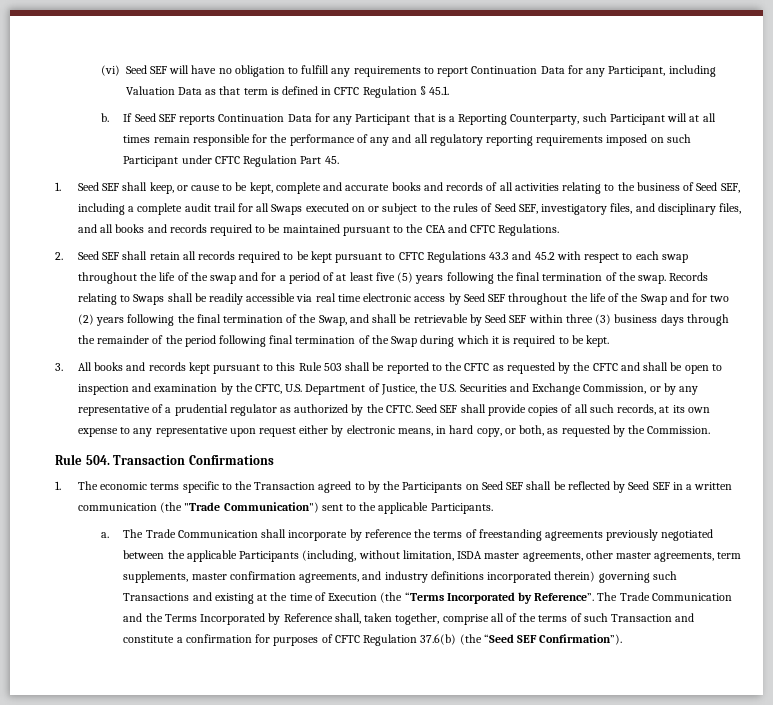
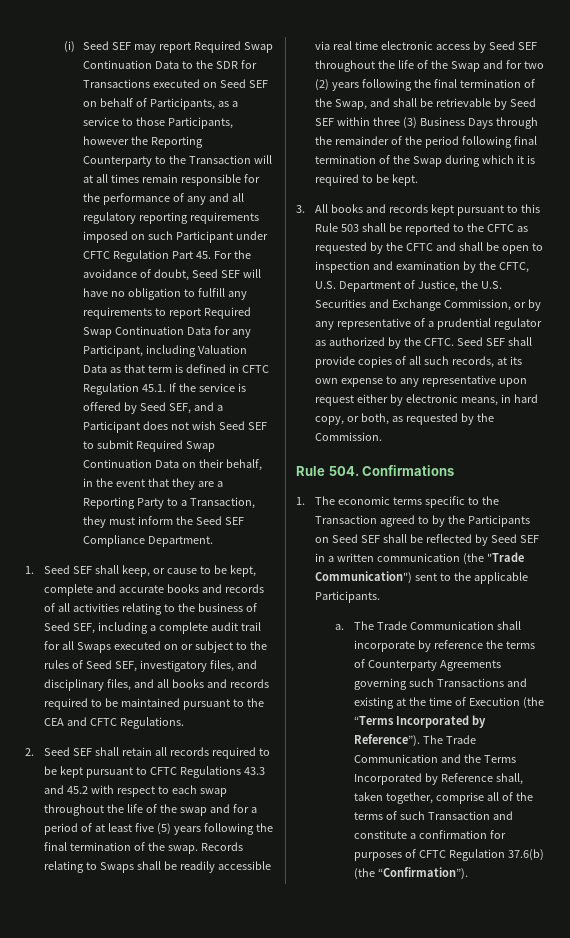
[100,65,716,77] [125,86,450,98] [100,113,665,125] (vi) Seed SEF will have no obligation to fulfill any requirements to report Continuation Data for any Participant, including Valuation Data as that term is defined in CFTC Regulation § 45.1. // b. If Seed SEF reports Continuation Data for any Participant that is a Reporting Counterparty, such Participant -> [63,41,274,53] [83,60,258,69] [83,79,269,88] [83,98,239,110] [83,117,234,129] [83,136,204,148] [83,155,252,167] (i) Seed SEF may report Required Swap Continuation Data to the SDR for Transactions executed on Seed SEF on behalf of Participants, as a service to those Participants, however the Reporting Counterparty to the Transaction
(339, 160) none -> [214,250,252,259] [83,269,262,281] [83,288,248,300] [83,307,252,319] [83,326,252,338] [83,345,248,357] [83,364,269,373] [83,383,247,395] [83,402,224,414] [83,421,268,433] [83,440,216,452] [83,459,263,471] [83,478,223,490] [83,497,256,509] [83,516,245,528] [83,535,214,547] For the avoidance of doubt, Seed SEF will have no obligation to fulfill any requirements to report Required Swap Continuation Data for any Participant, including Valuation Data as that term is defined in CFTC Regulation 45.1. If the service is offered by Seed SEF, and a Participant does not wish Seed SEF to submit Required Swap Continuation Data on their behalf, in the event that they are a Reporting Party to a Transaction, they must inform the Seed SEF Compliance Department.
[614,314,684,326] business days -> [420,117,494,129] Business Days
[113,455,186,465] Transaction -> (359, 471) none
[478,529,714,541] [123,550,742,562] [123,571,596,583] freestanding agreements previously negotiated between the applicable Participants (including, without limitation, ISDA master agreements, other master agreements, term supplements, master confirmation agreements, and industry definitions incorporated therein) -> [368,660,502,671] Counterparty Agreements
[534,593,595,601] Reference”. -> [354,734,421,747] Reference”).
[483,634,623,645] “Seed SEF Confirmation”). -> [378,867,469,880] “Confirmation”).

